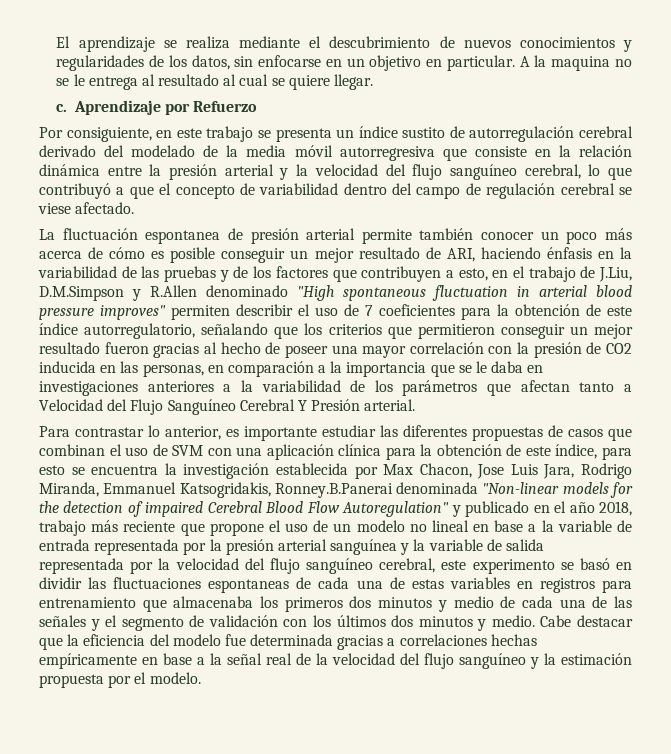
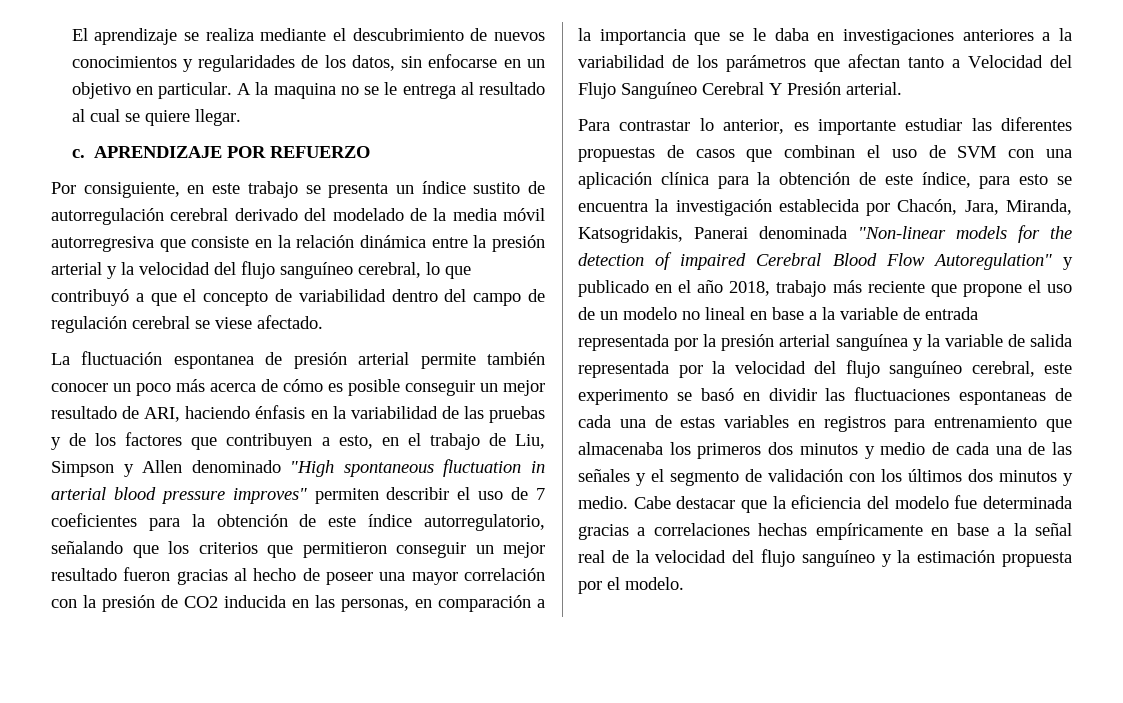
[74,100,258,115] Aprendizaje por Refuerzo -> [93,146,370,158] APRENDIZAJE POR REFUERZO
[599,267,632,282] [39,285,197,301] J.Liu, D.M.Simpson y R.Allen -> [514,434,545,449] [51,460,183,477] Liu, Simpson y Allen
[383,463,632,479] [39,482,393,498] Max Chacon, Jose Luis Jara, Rodrigo Miranda, Emmanuel Katsogridakis, Ronney.B.Panerai -> [897,199,1072,215] [578,226,748,243] Chacón, Jara, Miranda, Katsogridakis, Panerai

